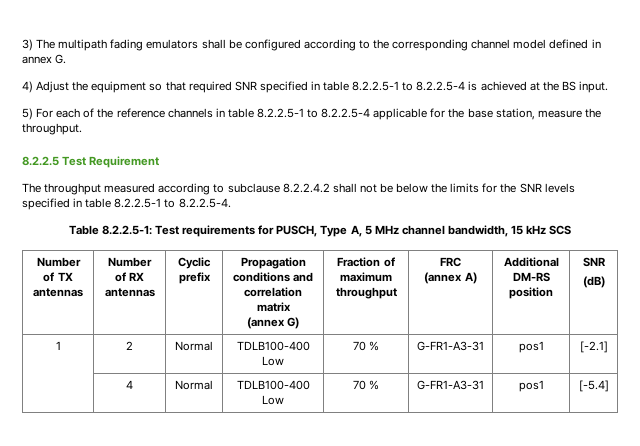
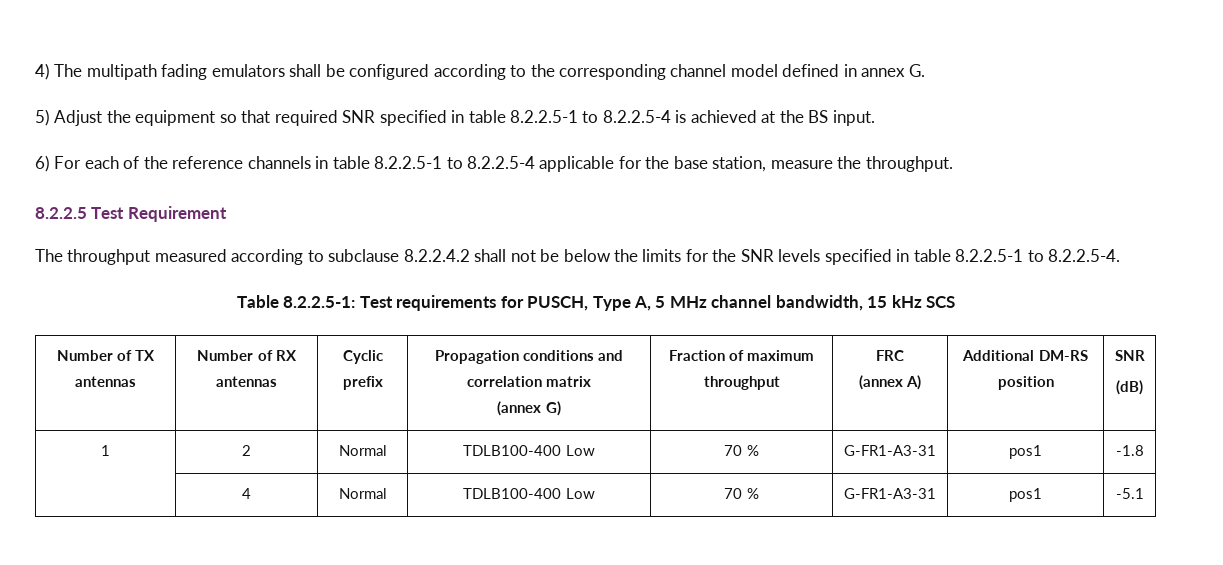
[22,39,33,51] 3) -> [35,63,50,80] 4)
[22,81,33,93] 4) -> [35,109,50,126] 5)
[22,108,33,120] 5) -> [35,155,50,172] 6)
[579,341,608,353] [-2.1] -> [1115,445,1144,456] -1.8
[578,380,609,392] [-5.4] -> [1115,488,1144,499] -5.1

